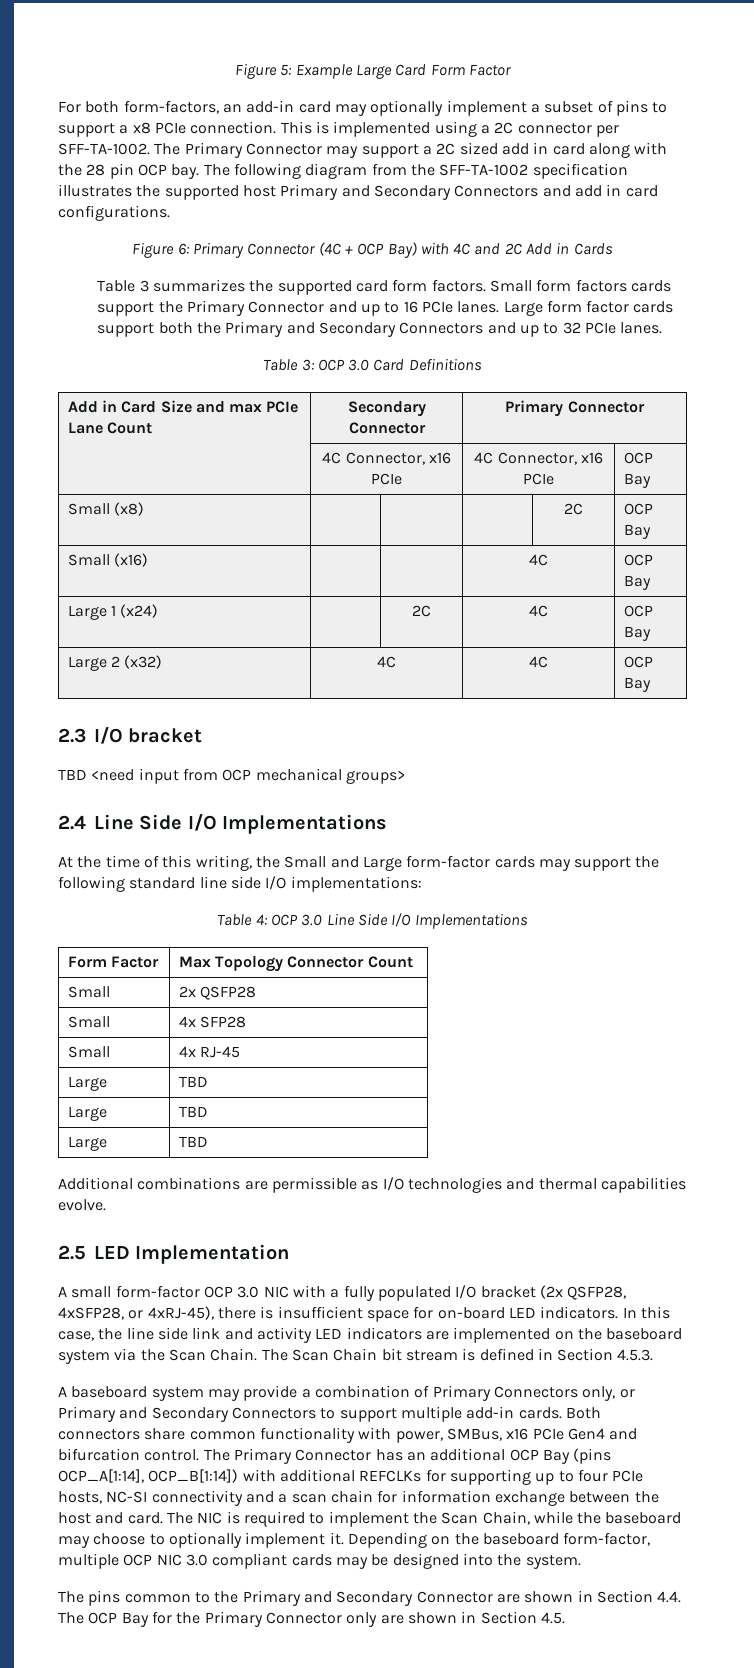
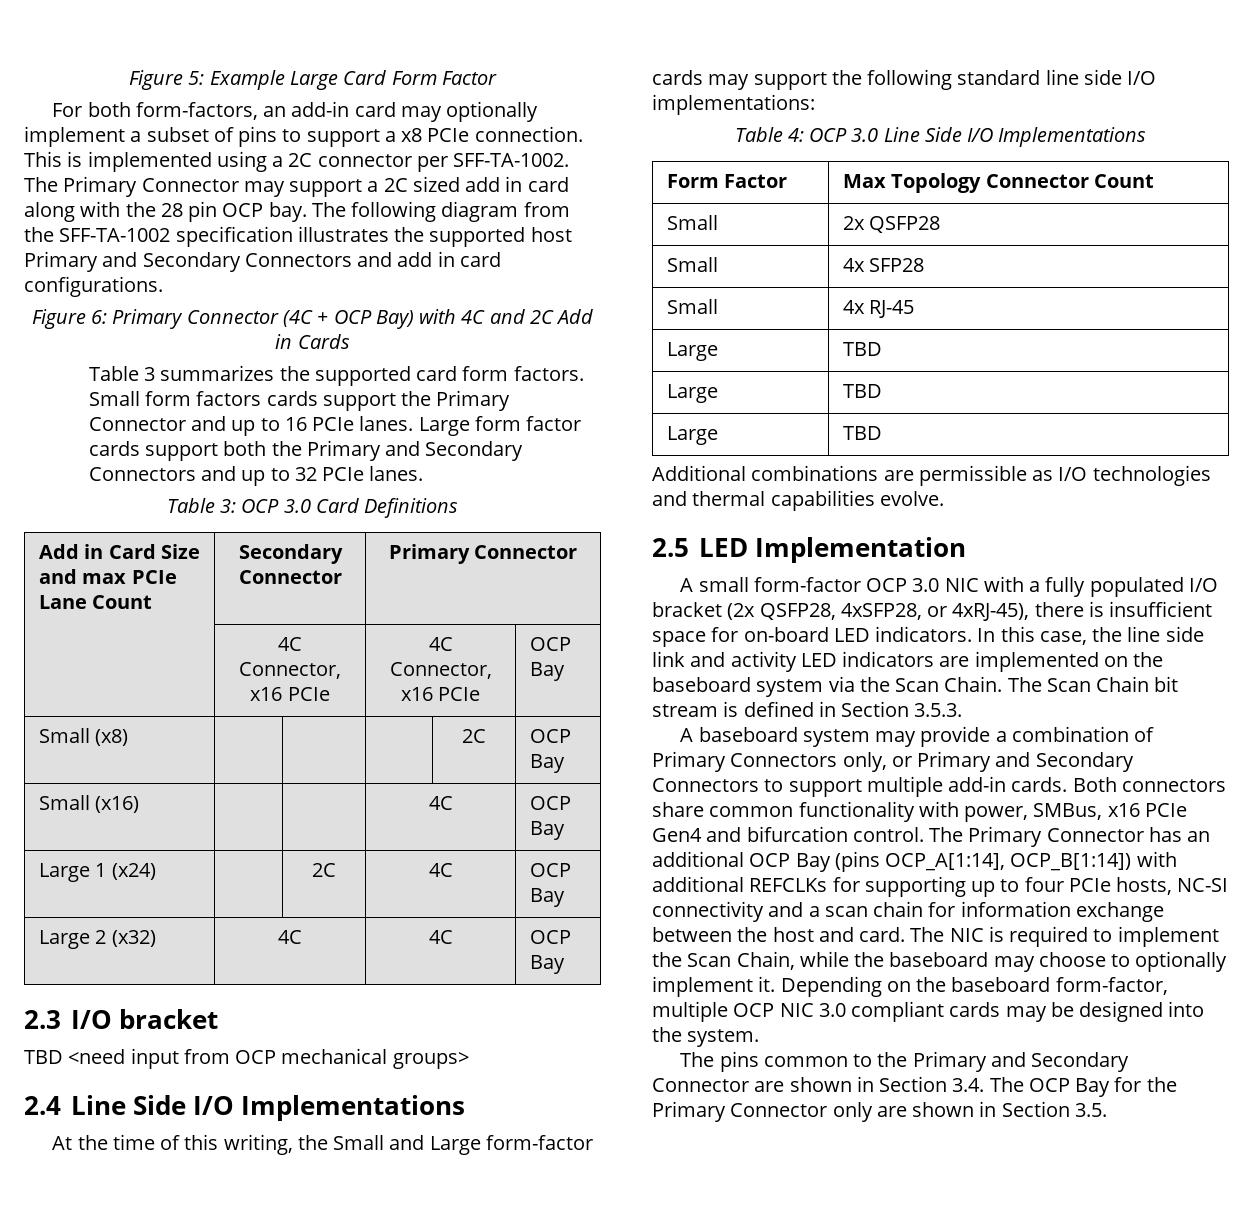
[617,1349,654,1361] 4.5.3. -> [914,703,963,717] 3.5.3.
[657,1591,682,1603] 4.4. -> [952,1078,985,1092] 3.4.
[540,1612,565,1624] 4.5. -> [1074,1103,1107,1117] 3.5.

